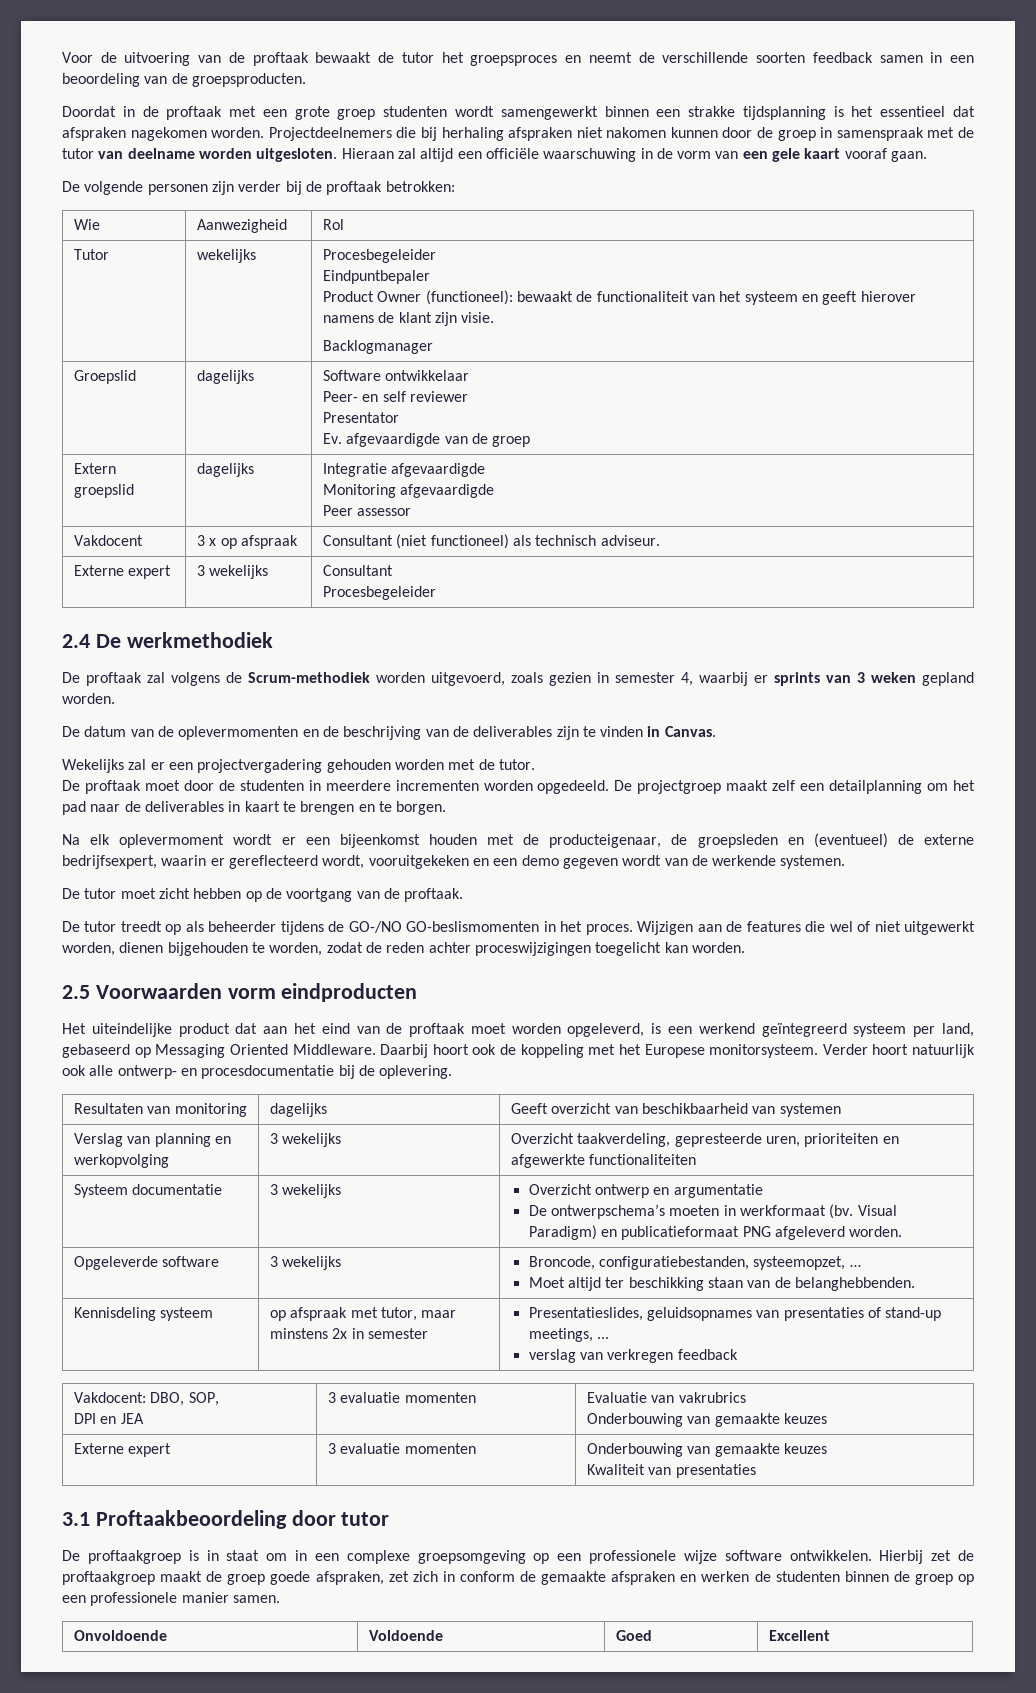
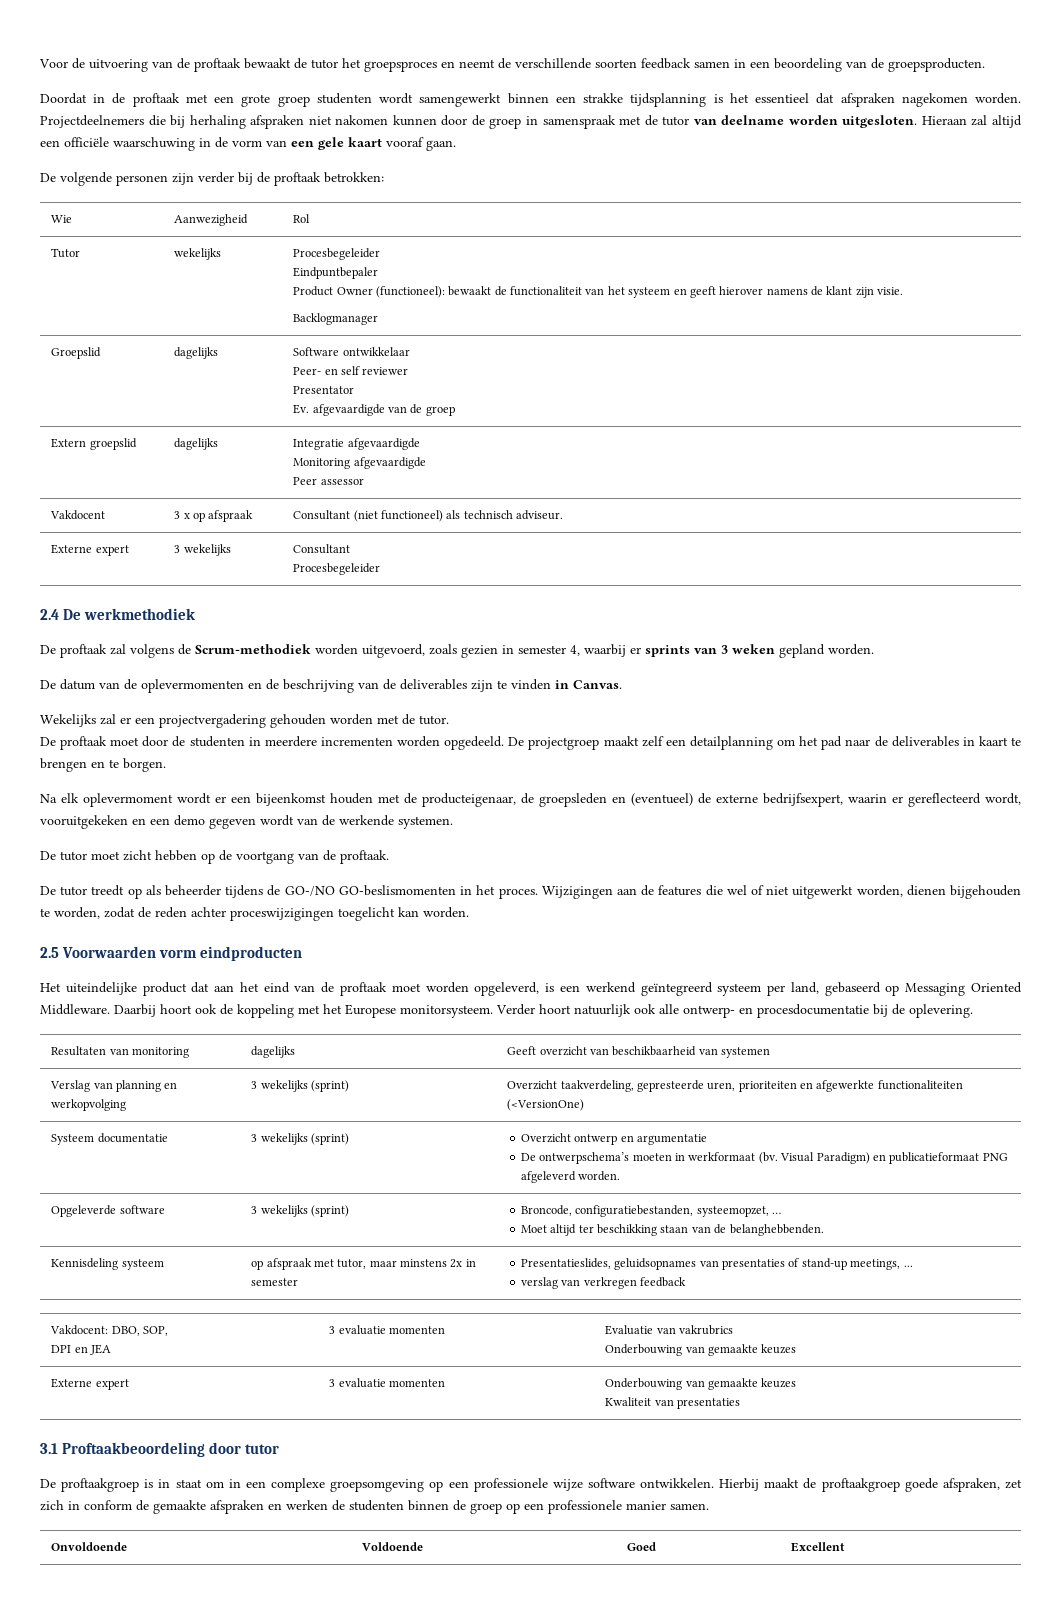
[637,921,694,935] Wijzigen -> [541,886,613,899] Wijzigingen
(342, 1140) none -> [310,1080,349,1092] (sprint)
(697, 1159) none -> [507,1099,585,1111] (<VersionOne)
(342, 1191) none -> [310,1133,349,1145] (sprint)
(342, 1263) none -> [310,1205,349,1217] (sprint)
[931,1550,952,1561] zet -> [764,1478,800,1488] maakt
[160,1571,266,1585] maakt de groep -> (900, 1485) none

